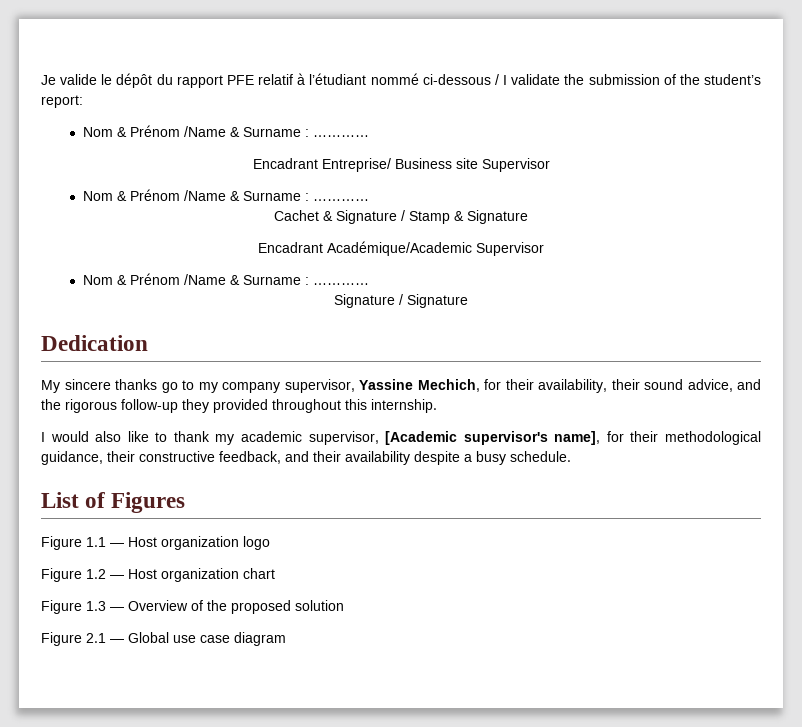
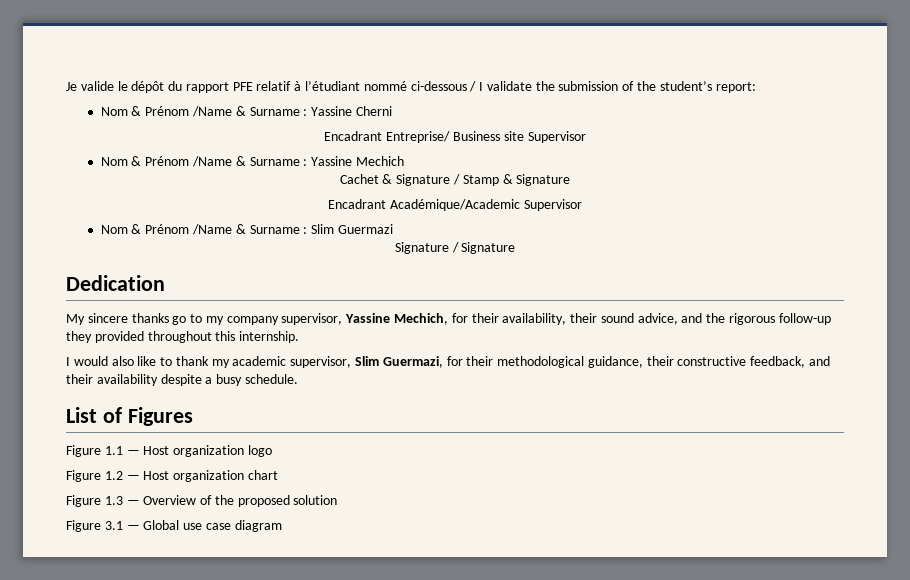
[312,135,369,137] ………… -> [311,106,392,116] Yassine Cherni
[312,199,369,201] ………… -> [311,156,404,166] Yassine Mechich
[312,283,369,285] ………… -> [311,224,393,234] Slim Guermazi
[385,431,601,445] [Academic supervisor's name], -> [355,356,443,368] Slim Guermazi,
[86,633,106,643] 2.1 -> [104,521,123,530] 3.1

